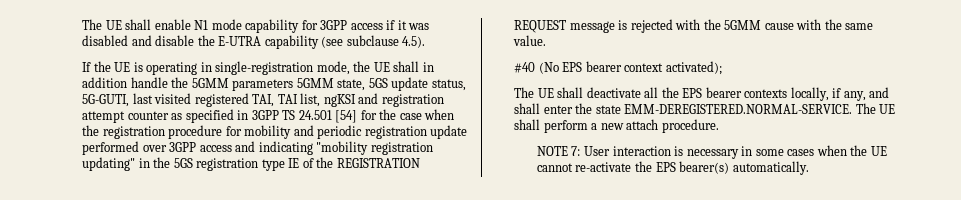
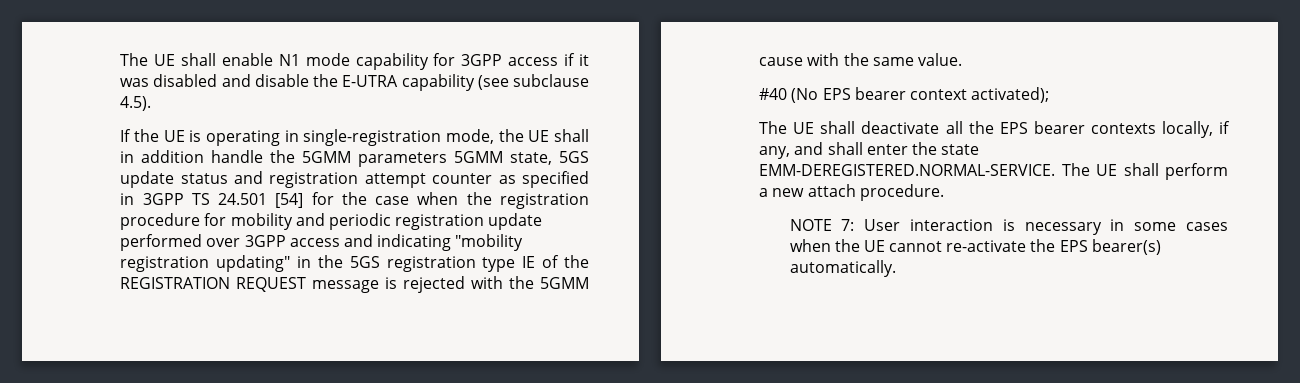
[431,79,466,91] [81,93,356,107] status, 5G-GUTI, last visited registered TAI, TAI list, ngKSI -> [180,173,228,184] status

